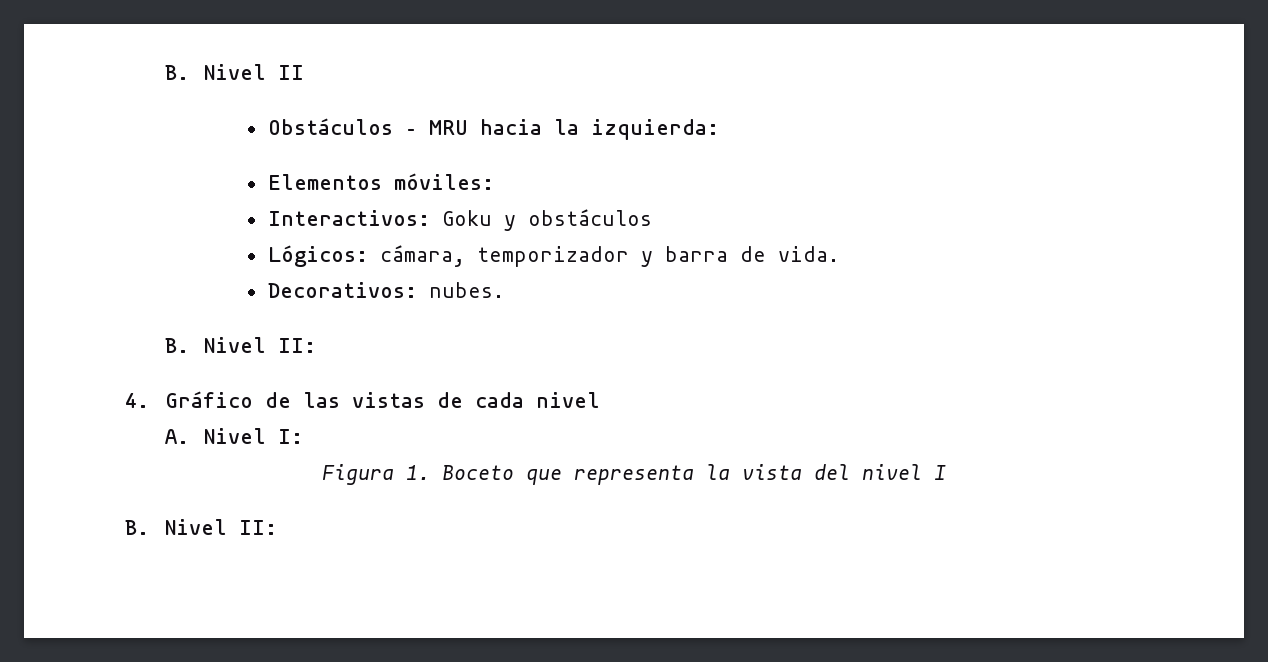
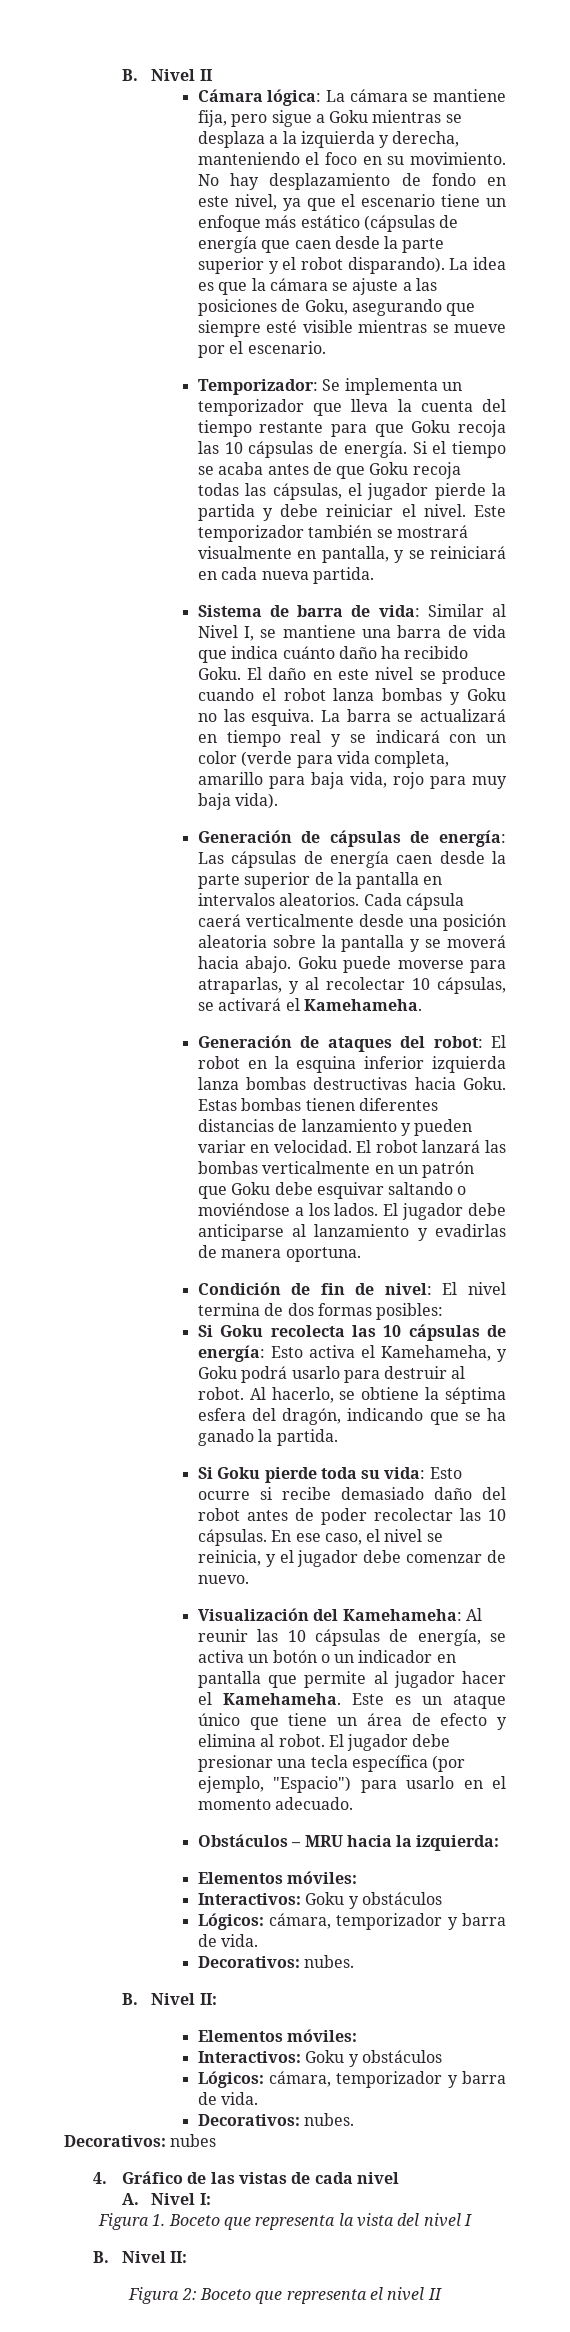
(305, 72) none -> [197,89,506,106] [197,110,462,127] [197,131,460,148] [197,152,506,165] [197,173,507,190] [197,194,506,211] [197,215,459,232] [197,236,445,253] [197,257,507,274] [197,278,438,295] [197,299,476,316] [197,320,507,337] [197,341,326,358] [197,378,462,395] [197,399,507,416] [197,420,506,437] [197,441,507,458] [197,462,461,479] [197,483,506,500] [197,504,507,521] [197,525,468,542] [197,546,507,563] [197,567,374,584] [197,604,507,617] [197,625,507,641] [197,646,469,663] [197,667,507,684] [197,688,506,705] [197,709,507,726] [197,730,507,747] [197,751,450,768] [197,772,507,789] [197,793,279,810] [197,830,506,847] [197,851,506,868] [197,872,443,889] [197,893,464,910] [197,914,506,931] [197,935,506,952] [197,956,507,973] [197,977,507,994] [197,998,422,1011] [197,1035,507,1052] [197,1056,507,1073] [197,1077,506,1090] [197,1098,438,1111] [197,1119,473,1136] [197,1140,506,1153] [197,1161,475,1178] [197,1182,467,1199] [197,1203,506,1220] [197,1224,506,1241] [197,1245,361,1262] [197,1282,506,1295] [197,1303,444,1320] [197,1324,506,1341] [197,1345,507,1362] [197,1366,466,1383] [197,1387,506,1404] [197,1408,507,1425] [197,1429,338,1446] [197,1467,462,1483] [197,1487,506,1500] [197,1508,506,1525] [197,1529,443,1546] [197,1550,506,1567] [197,1575,249,1584] [197,1608,482,1621] [197,1629,506,1646] [197,1650,456,1663] [197,1671,507,1688] [197,1692,506,1709] [197,1713,508,1730] [197,1734,451,1751] [197,1755,466,1772] [197,1776,507,1793] [197,1797,354,1810] // Cámara lógica: La cámara se mantiene fija, pero sigue a Goku mientras se desplaza a la izquierda y derecha, manteniendo el foco en su movimiento. No hay desplazamiento de fondo en este nivel, ya que el escenario tiene un enfoque más estático (cápsulas de energía que caen desde la parte superior y el robot disparando). La idea es que la cámara se ajuste a las posiciones de Goku, asegurando que siempre esté visible mientras se mueve por el escenario. // Temporizador: Se implementa un temporizador que lleva la cuenta del tiempo restante para que Goku recoja las 10 cápsulas de energía. Si el tiempo se acaba antes de que Goku recoja todas las cápsulas, el jugador pierde la partida y debe reiniciar el nivel. Este temporizador también se mostrará visualmente en pantalla, y se reiniciará en cada nueva partida. // Sistema de barra de vida: Similar al Nivel I, se mantiene una barra de vida que indica cuánto daño ha recibido Goku. El daño en este nivel se produce cuando el robot lanza bombas y Goku no las esquiva. La barra se actualizará en tiempo real y se indicará con un color (verde para vida completa, amarillo para baja vida, rojo para muy baja vida). // Generación de cápsulas de energía: Las cápsulas de energía caen desde la parte superior de la pantalla en intervalos aleatorios. Cada cápsula caerá verticalmente desde una posición aleatoria sobre la pantalla y se moverá hacia abajo. Goku puede moverse para atraparlas, y al recolectar 10 cápsulas, se activará el Kamehameha. // Generación de ataques del robot: El robot en la esquina inferior izquierda lanza bombas destructivas hacia Goku. Estas bombas tienen diferentes distancias de lanzamiento y pueden variar en velocidad. El robot lanzará las bombas verticalmente en un patrón que Goku debe esquivar saltando o moviéndose a los lados. El jugador debe anticiparse al lanzamiento y evadirlas de manera oportuna. // Condición de fin de nivel: El nivel termina de dos formas posibles: // Si Goku recolecta las 10 cápsulas de energía: Esto activa el Kamehameha, y Goku podrá usarlo para destruir al robot. Al hacerlo, se obtiene la séptima esfera del dragón, indicando que se ha ganado la partida. // Si Goku pierde toda su vida: Esto ocurre si recibe demasiado daño del robot antes de poder recolectar las 10 cápsulas. En ese caso, el nivel se reinicia, y el jugador debe comenzar de nuevo. // Visualización del Kamehameha: Al reunir las 10 cápsulas de energía, se activa un botón o un indicador en pantalla que permite al jugador hacer el Kamehameha. Este es un ataque único que tiene un área de efecto y elimina al robot. El jugador debe presionar una tecla específica (por ejemplo, "Espacio") para usarlo en el momento adecuado.
(317, 345) none -> [197,2029,358,2042] [197,2050,442,2067] [197,2071,506,2088] [197,2092,259,2105] [197,2113,355,2126] [64,2134,217,2147] // Elementos móviles: // Interactivos: Goku y obstáculos // Lógicos: cámara, temporizador y barra de vida. // Decorativos: nubes. // Decorativos: nubes
(277, 527) none -> [128,2287,442,2304] // Figura 2: Boceto que representa el nivel II

